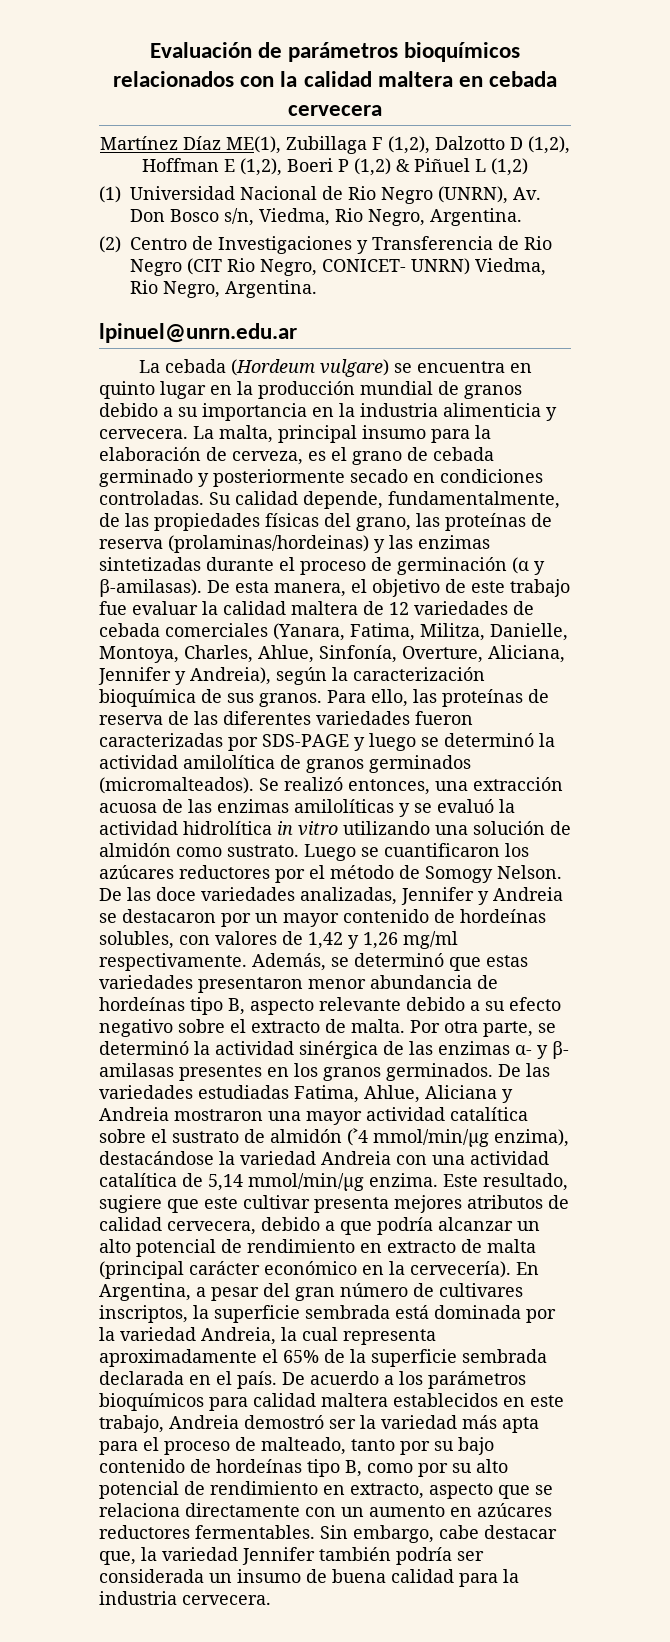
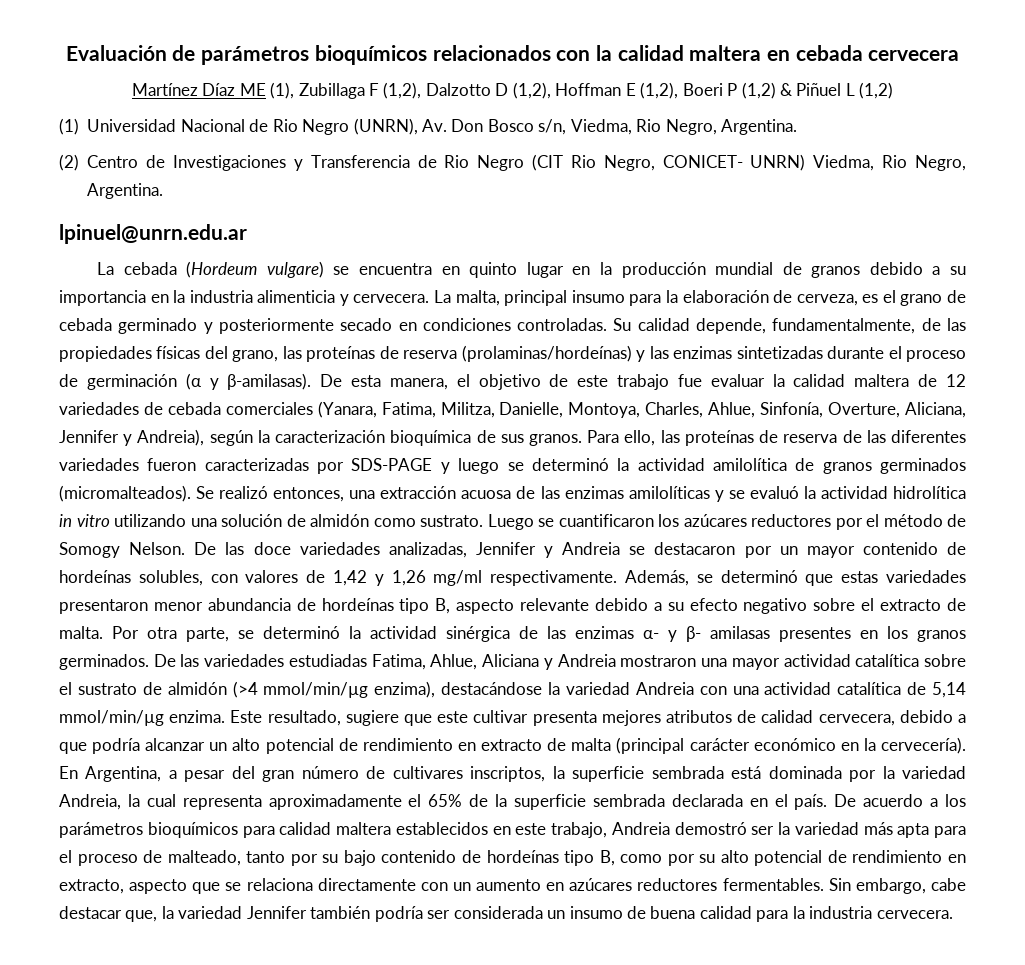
[226,136,281,154] ME(1), -> [239,82,295,99] ME (1),
[168,535,369,553] (prolaminas/hordeinas) -> [461,345,632,362] (prolaminas/hordeínas)

